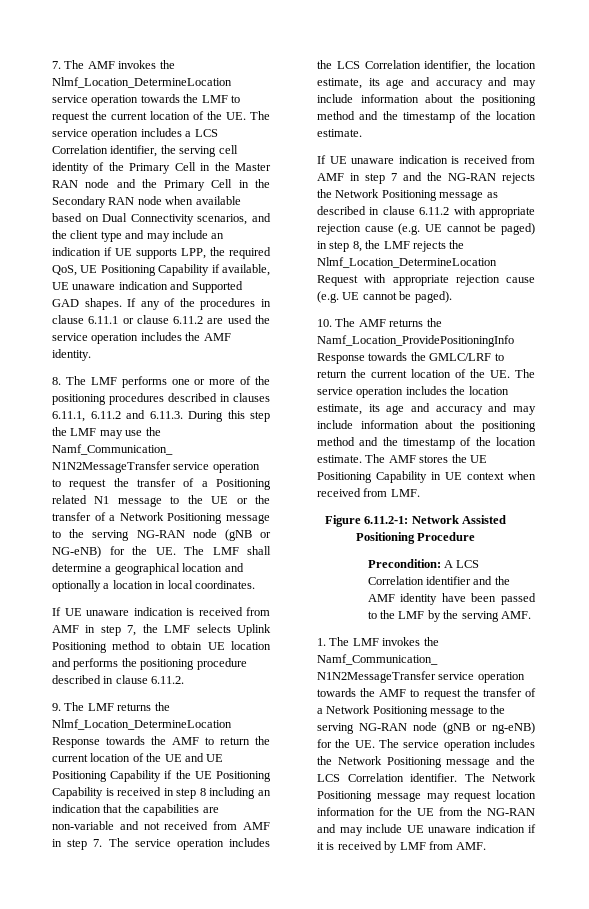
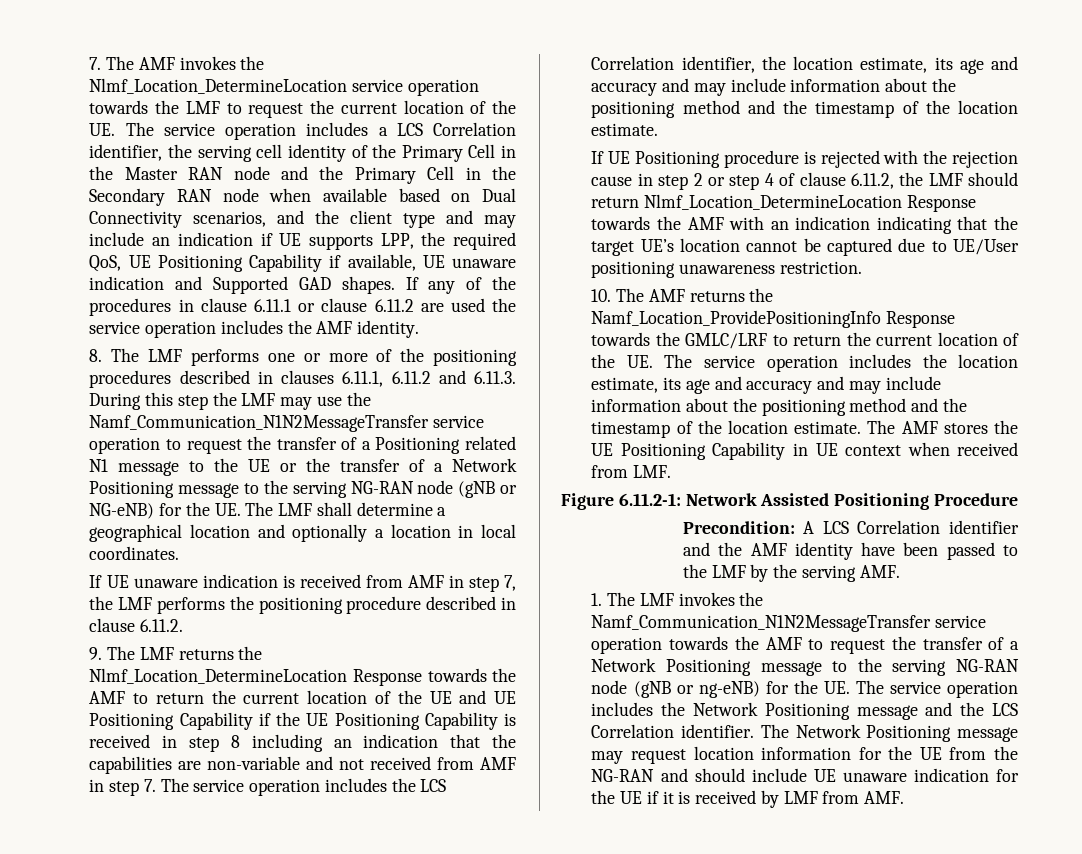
[196,624,271,636] [52,641,271,653] [52,658,72,667] selects Uplink Positioning method to obtain UE location and -> (153, 603) none
[351,155,535,164] [317,172,535,184] [317,189,498,201] [317,206,535,218] [317,223,535,235] [317,240,465,252] [317,257,498,268] [317,274,535,286] [317,291,452,303] unaware indication is received from AMF in step 7 and the NG-RAN rejects the Network Positioning message as described in clause 6.11.2 with appropriate rejection cause (e.g. UE cannot be paged) in step 8, the LMF rejects the Nlmf_Location_DetermineLocation Request with appropriate rejection cause (e.g. UE cannot be paged). -> [635,150,1018,168] [591,172,1018,190] [591,194,976,212] [591,216,1018,234] [591,238,1019,256] [591,261,862,278] Positioning procedure is rejected with the rejection cause in step 2 or step 4 of clause 6.11.2, the LMF should return Nlmf_Location_DetermineLocation Response towards the AMF with an indication indicating that the target UE’s location cannot be captured due to UE/User positioning unawareness restriction.
[339,827,363,836] may -> [694,768,745,782] should
(525, 828) none -> [996,769,1019,782] [591,790,643,804] for the UE

